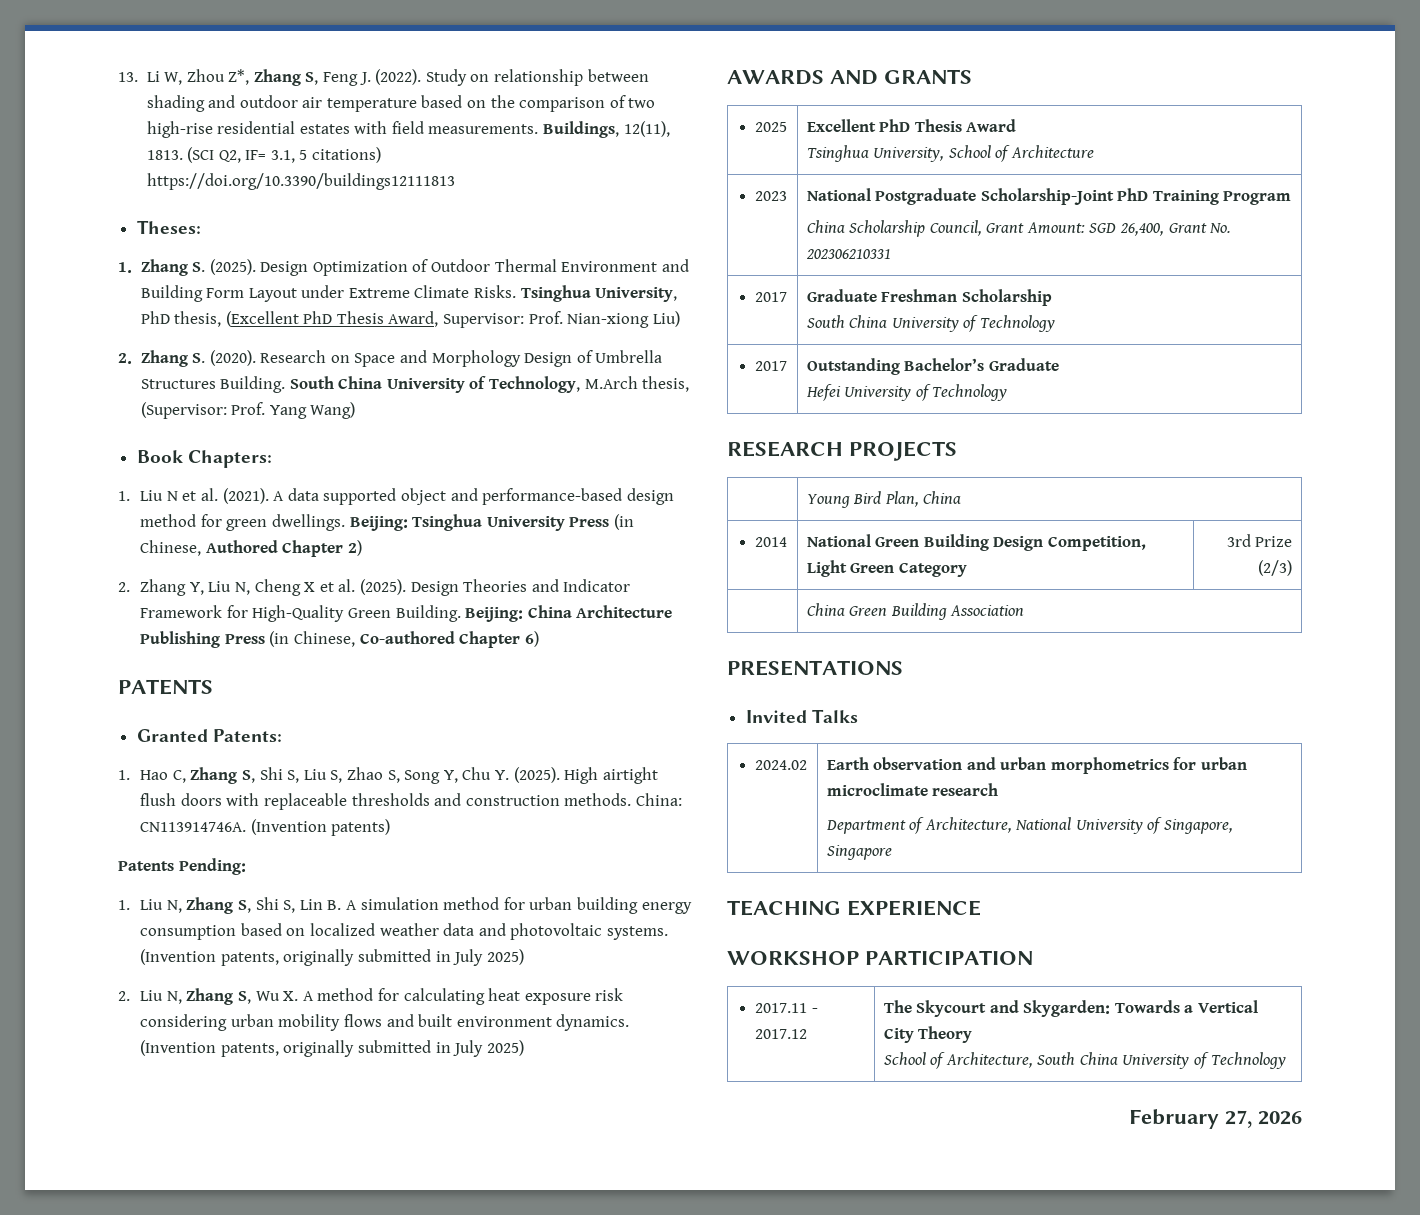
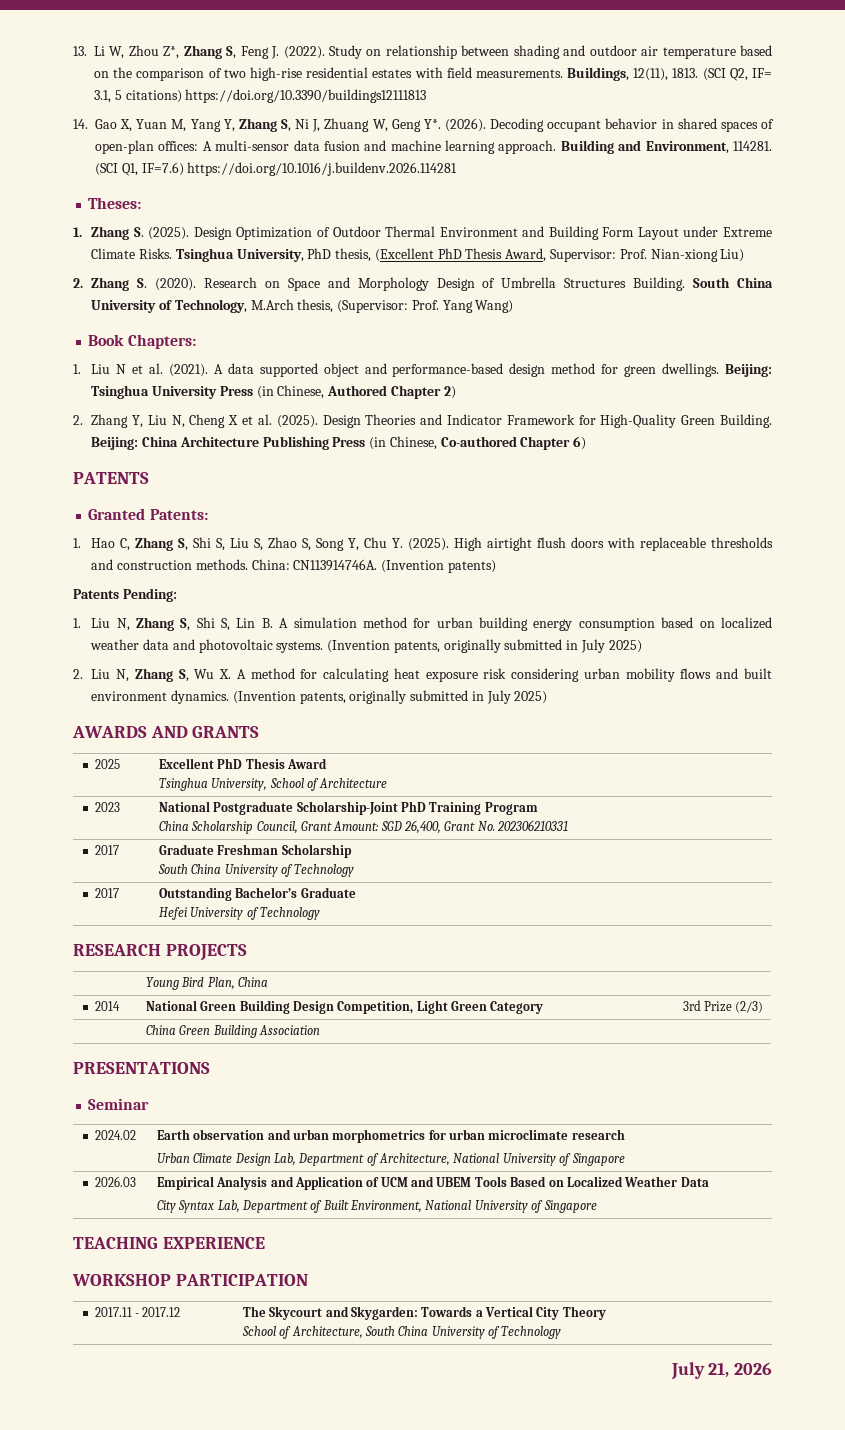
(455, 181) none -> [73,118,774,132] [95,140,772,154] [95,162,458,176] // 14. Gao X, Yuan M, Yang Y, Zhang S, Ni J, Zhuang W, Geng Y*. (2026). Decoding occupant behavior in shared spaces of open-plan offices: A multi-sensor data fusion and machine learning approach. Building and Environment, 114281. (SCI Q1, IF=7.6) https://doi.org/10.1016/j.buildenv.2026.114281
[745,709,858,723] Invited Talks -> [88,1098,150,1110] Seminar
(999, 789) none -> [156,1153,296,1166] Urban Climate Design Lab,
[1164,819,1234,834] Singapore, -> [571,1153,625,1166] [94,1176,136,1187] [156,1176,709,1190] [156,1200,544,1213] Singapore // 2026.03 | Empirical Analysis and Application of UCM and UBEM Tools Based on Localized Weather Data // City Syntax Lab, Department of Built Environment, National University of
[1129,1109,1252,1129] February 27, -> [670,1362,730,1380] July 21,

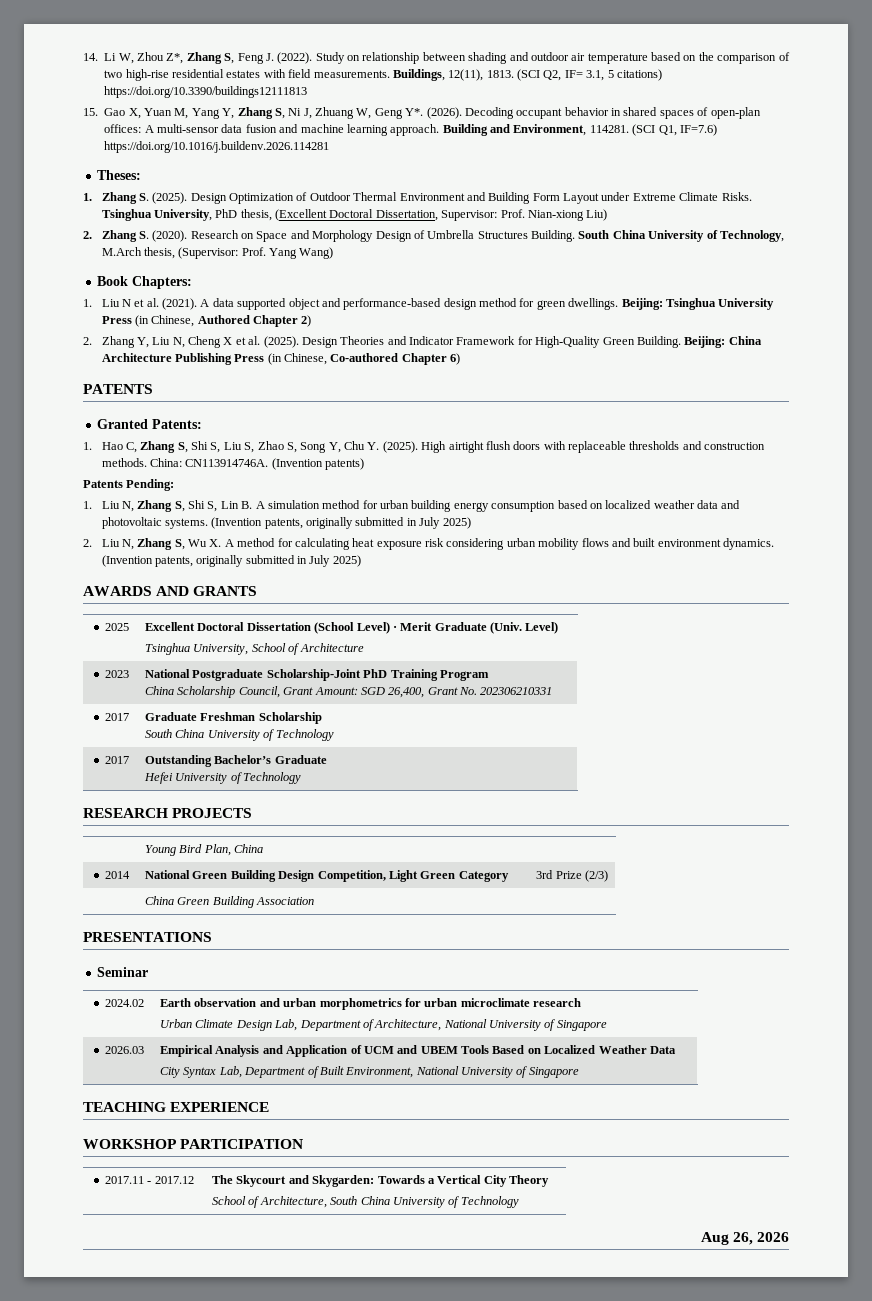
[73,46,87,56] 13. -> [83,53,98,61] 14.
[73,119,88,129] 14. -> [83,108,98,116] 15.
[437,248,547,262] PhD Thesis Award, -> [329,209,438,221] Doctoral Dissertation,
[217,758,327,769] PhD Thesis Award -> [197,622,559,634] Doctoral Dissertation (School Level) · Merit Graduate (Univ. Level)
[670,1362,730,1380] July 21, -> [700,1232,753,1245] Aug 26,

